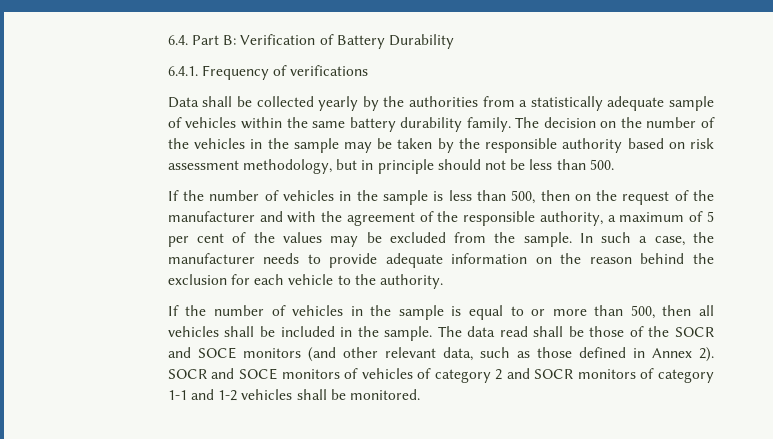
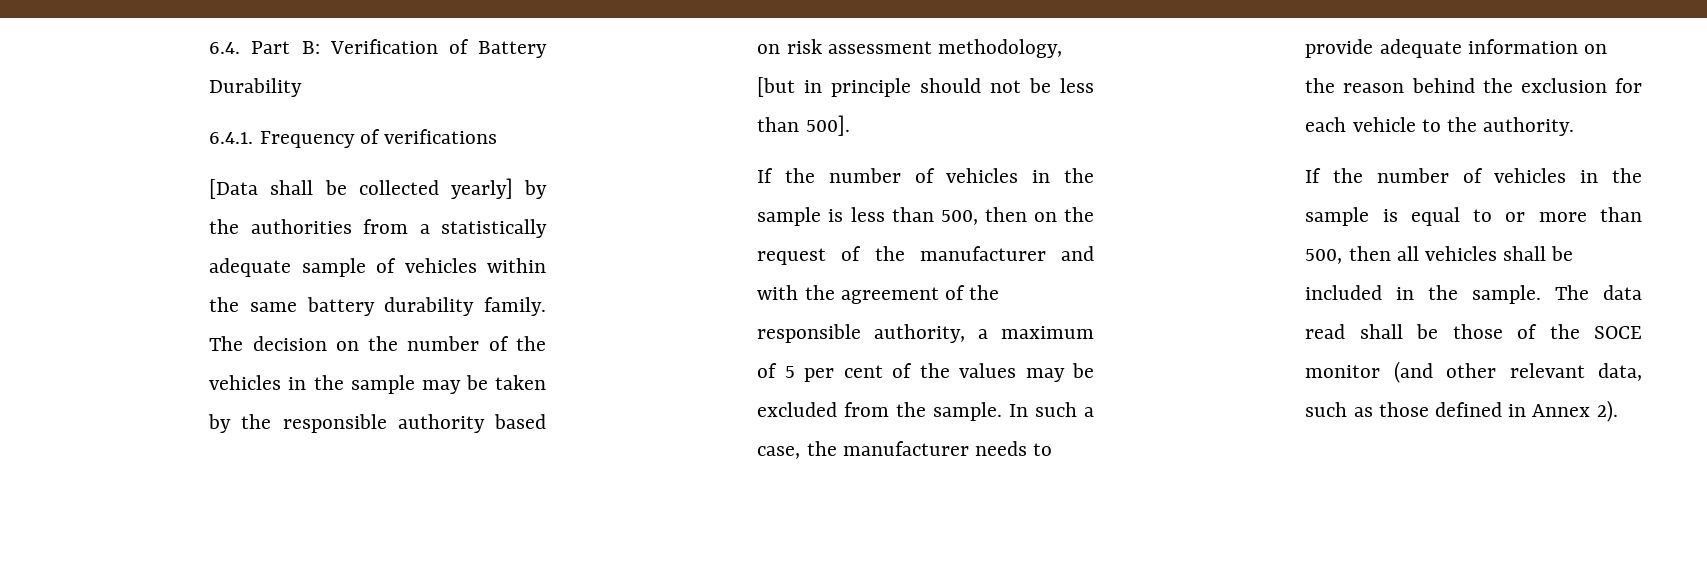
[167,97,199,108] Data -> [209,179,259,199] [Data
[318,96,359,111] yearly -> [450,178,513,199] yearly]
[336,159,358,170] but -> [757,77,796,97] [but
[589,159,614,170] 500. -> [805,115,850,136] 500].
[674,327,714,337] [167,347,301,359] SOCR and SOCE monitors -> [1594,326,1642,339] [1305,365,1381,378] SOCE monitor
[167,368,714,383] [167,389,420,401] SOCR and SOCE monitors of vehicles of category 2 and SOCR monitors of category 1-1 and 1-2 vehicles shall be monitored. -> (1618, 411) none

